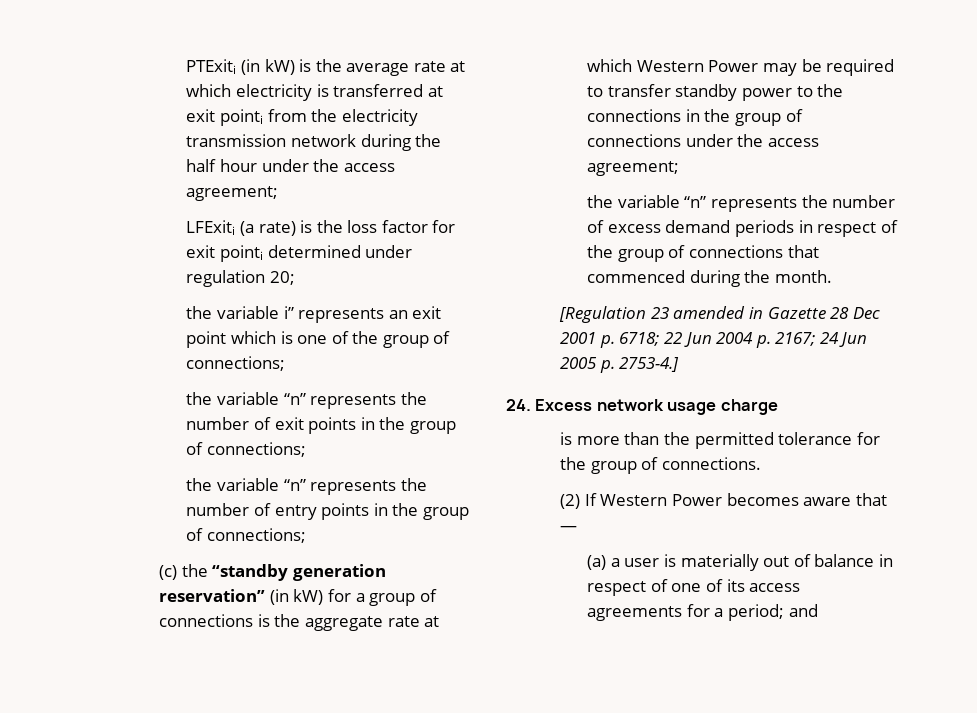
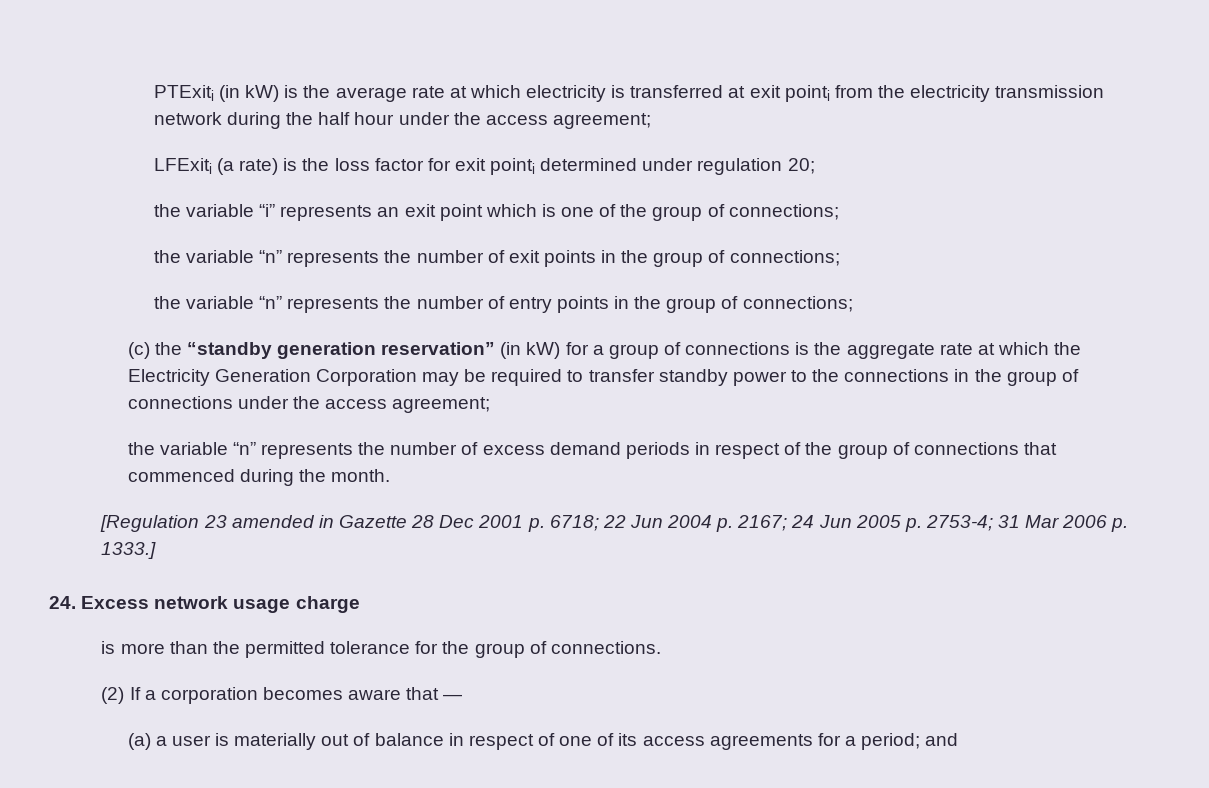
[283,306,294,319] i” -> [259,204,276,217] “i”
[636,60,759,72] Western Power -> [1054,342,1082,355] [127,369,417,386] the Electricity Generation Corporation
[619,357,680,372] 2753-4.] -> [925,515,1129,532] [101,542,157,559] 2753-4; 31 Mar 2006 p. 1333.]
[600,494,722,506] Western Power -> [144,687,258,704] a corporation

